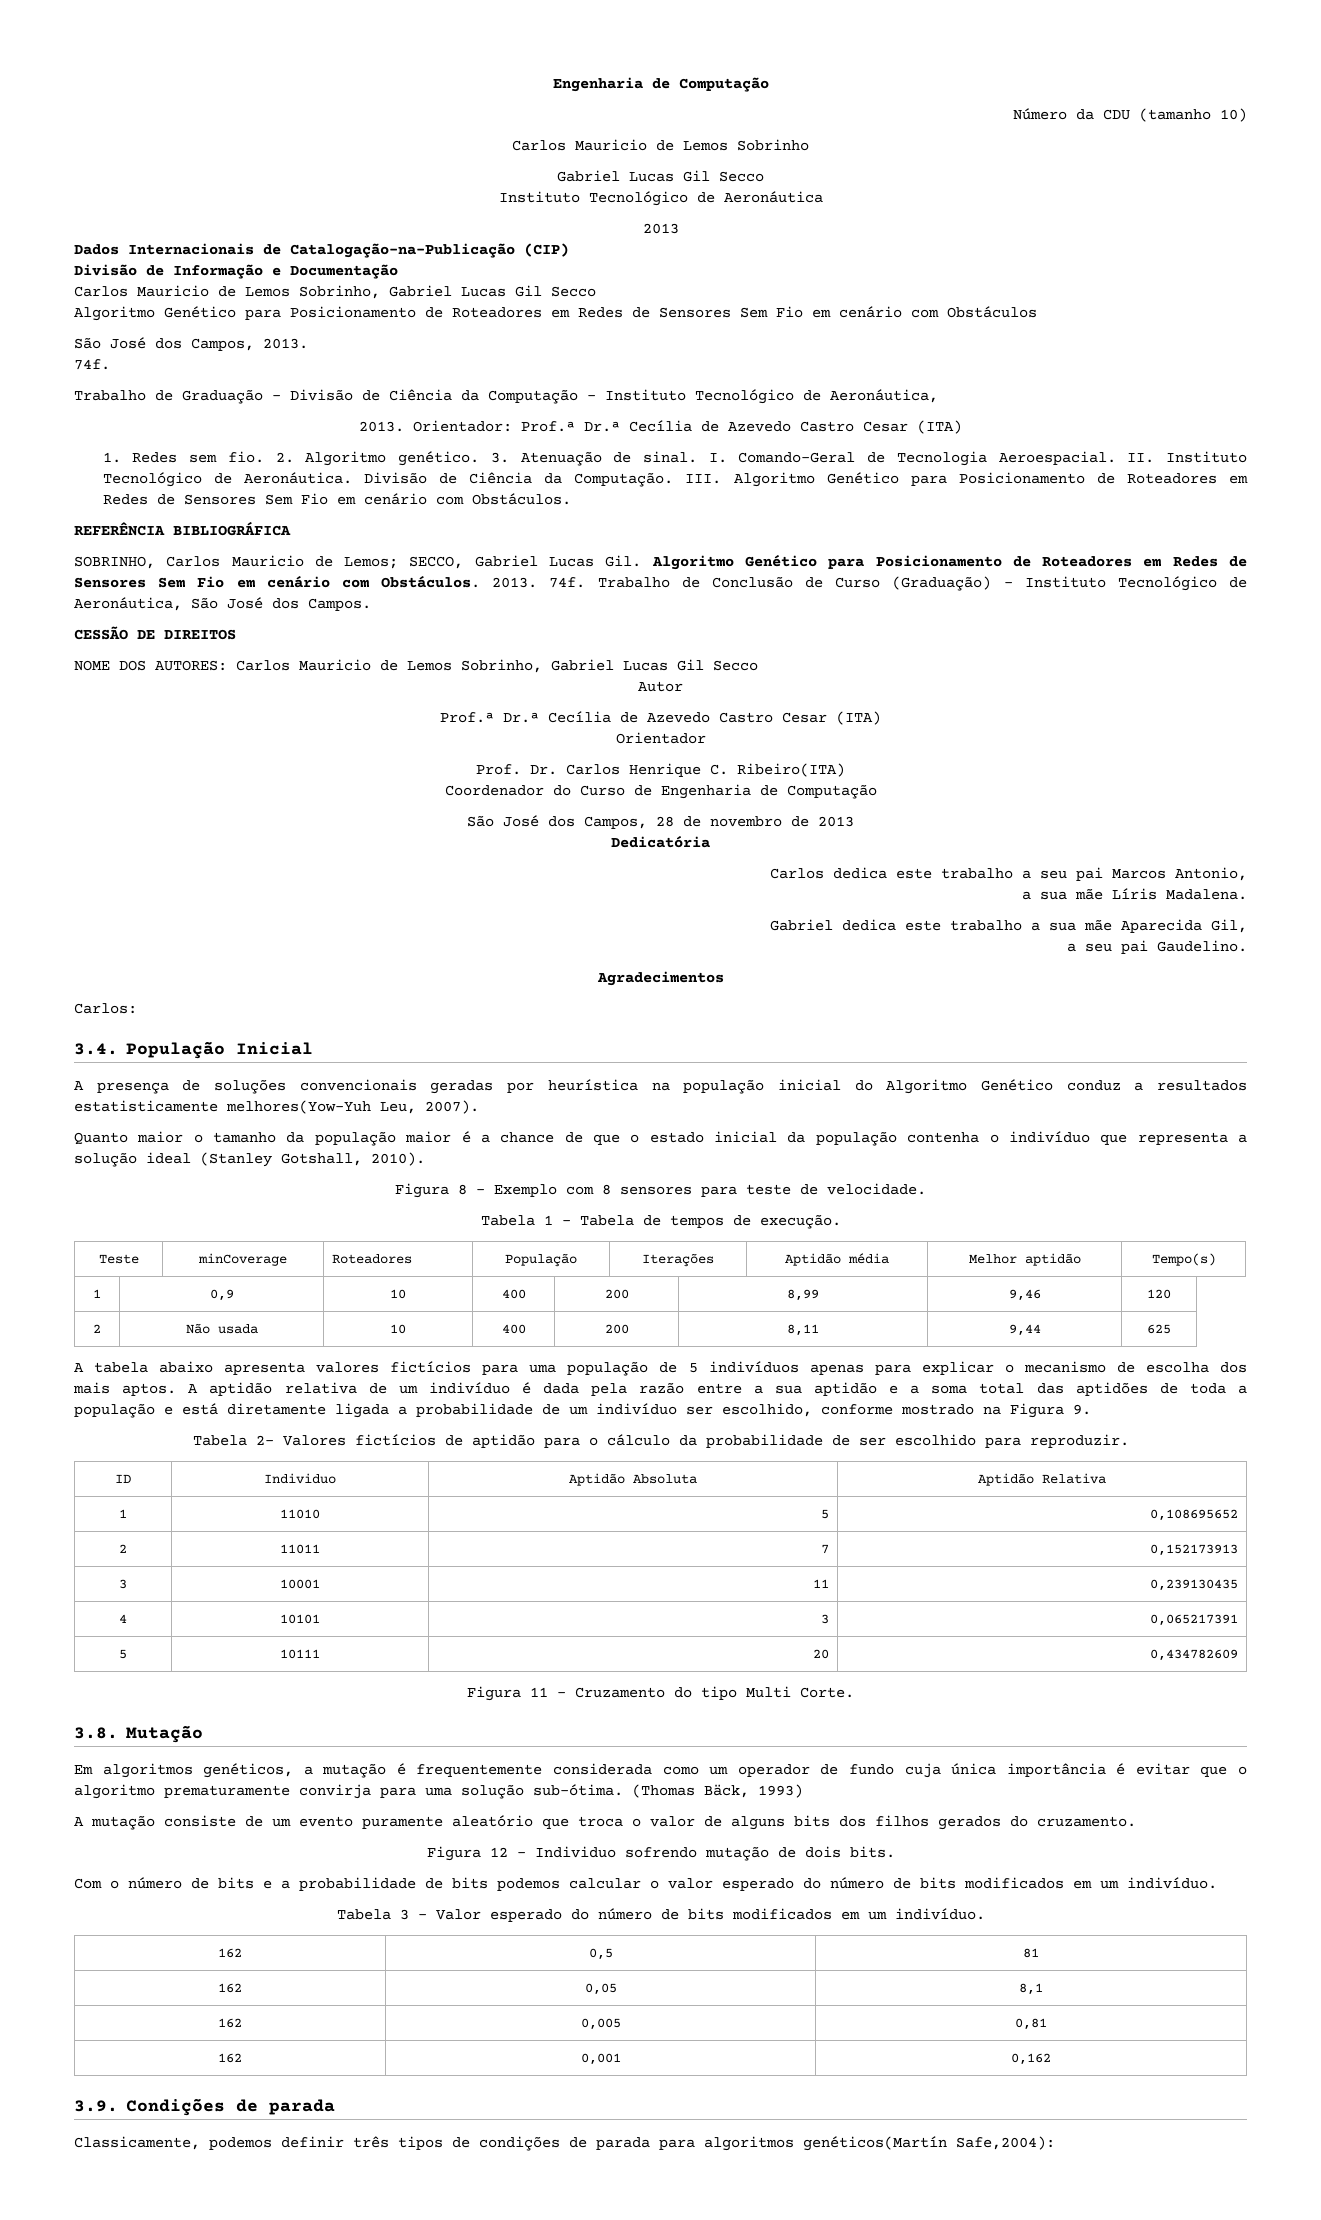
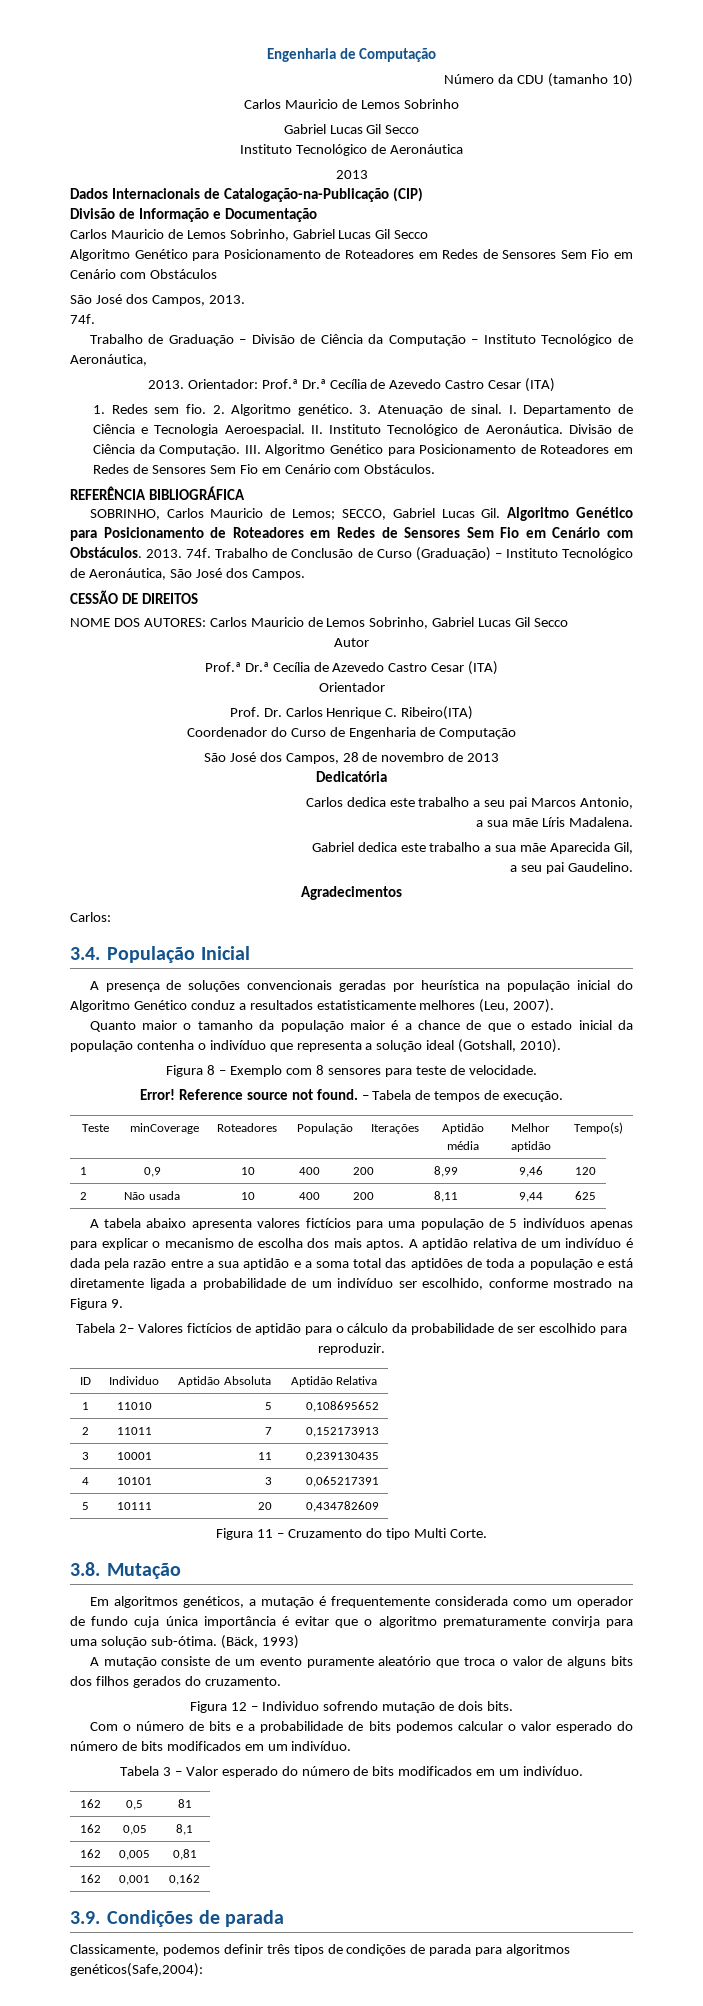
[839,306,902,318] cenário -> [70,269,116,279] Cenário
[738,452,886,463] Comando-Geral de -> [523,404,633,416] [93,424,149,434] Departamento de Ciência e
[363,493,427,505] cenário -> [284,464,331,474] Cenário
[266,575,330,588] cenário -> [552,527,601,538] Cenário
[226,1100,416,1114] melhores(Yow-Yuh Leu, -> [419,999,510,1013] melhores (Leu,
[200,1152,362,1167] (Stanley Gotshall, -> [458,1039,517,1053] (Gotshall,
[480,1215,553,1226] Tabela 1 -> [139,1089,358,1100] Error! Reference source not found.
[632,1784,749,1798] (Thomas Bäck, -> [220,1635,258,1649] (Bäck,
[803,2136,1055,2151] genéticos(Martín Safe,2004): -> [70,1963,203,1977] genéticos(Safe,2004):

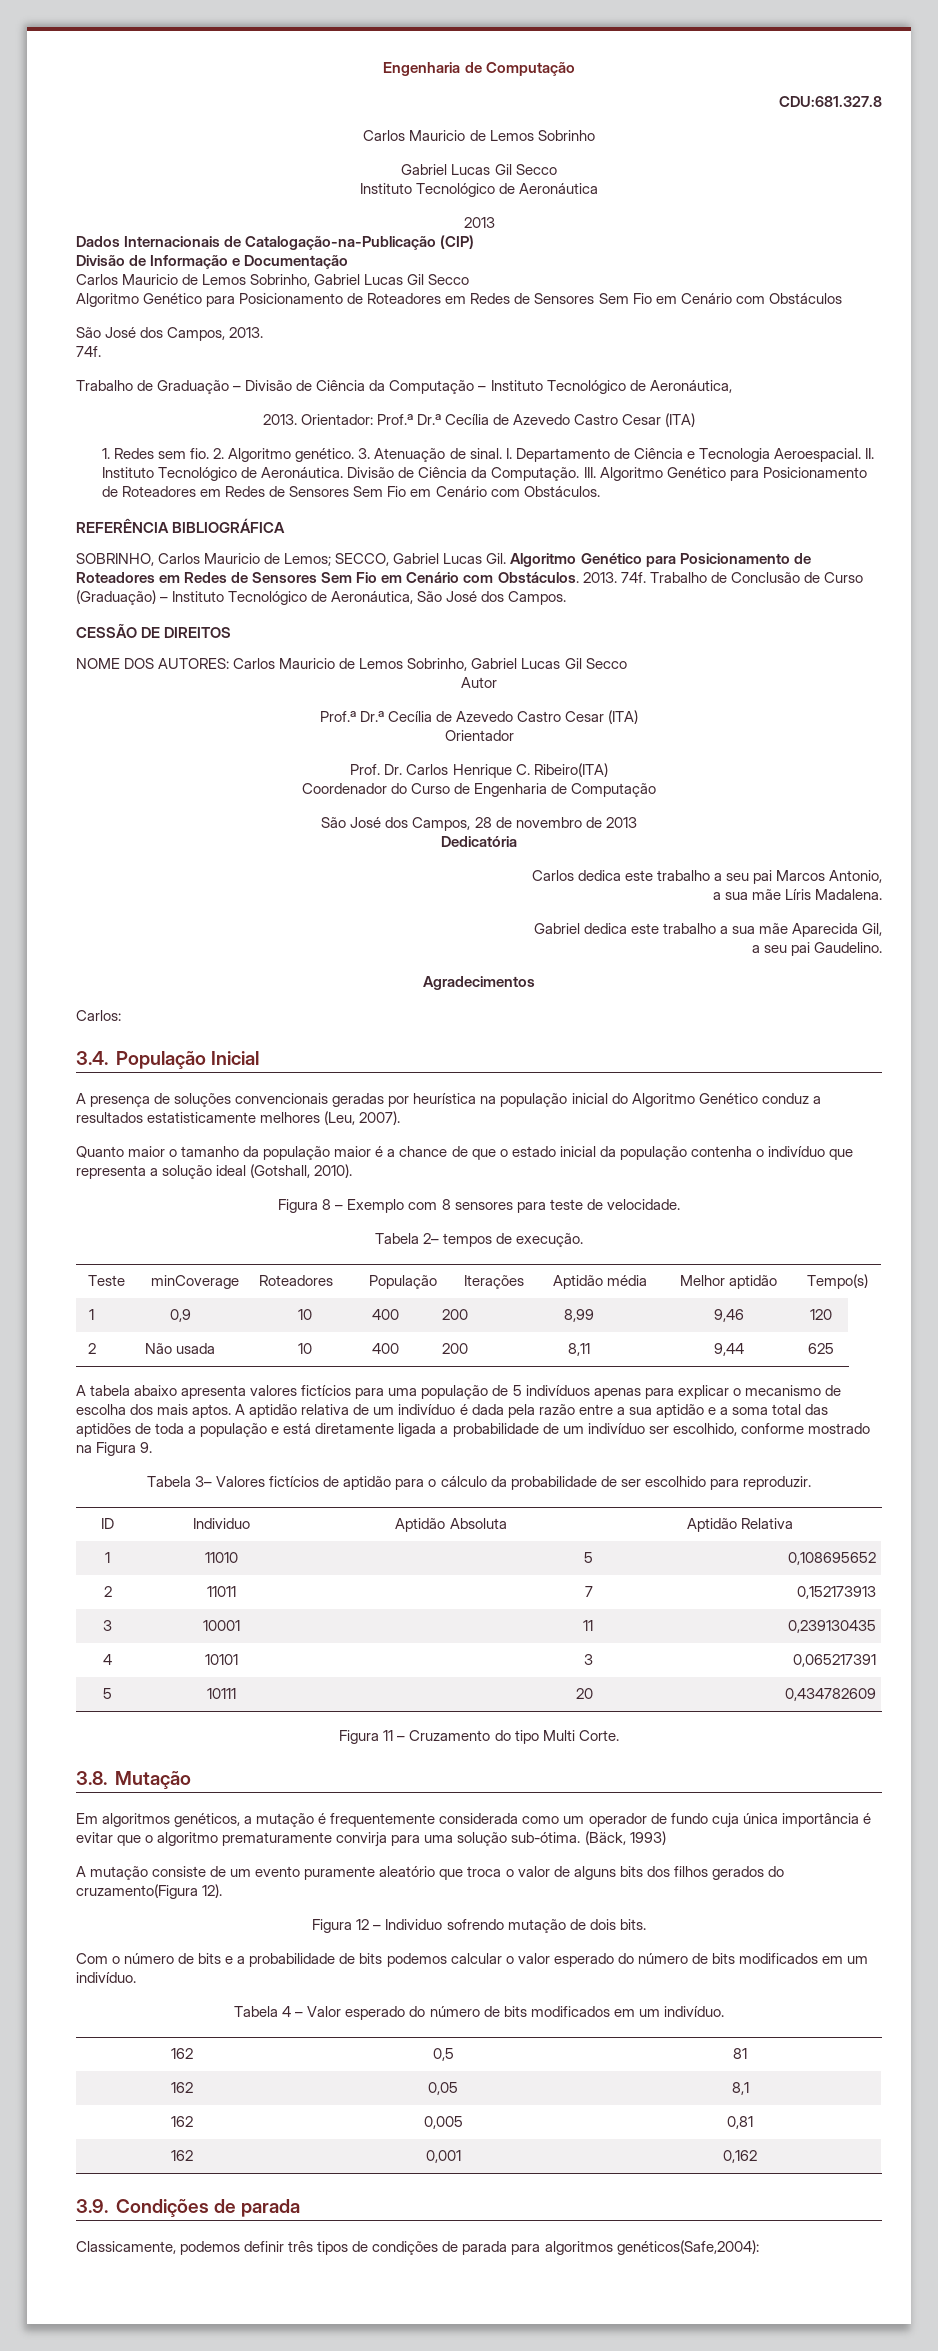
[266,48,437,62] [444,73,633,87] Engenharia de Computação // Número da CDU (tamanho 10) -> [383,62,575,76] [779,96,882,107] Engenharia de Computação // CDU:681.327.8
[139,1089,431,1100] Error! Reference source not found. – Tabela de -> [374,1233,439,1244] Tabela 2–
[119,1324,135,1333] 2– -> [195,1476,213,1487] 3–
[204,1677,281,1686] cruzamento. -> [76,1884,223,1899] cruzamento(Figura 12).
[162,1767,171,1776] 3 -> [282,2006,292,2017] 4

